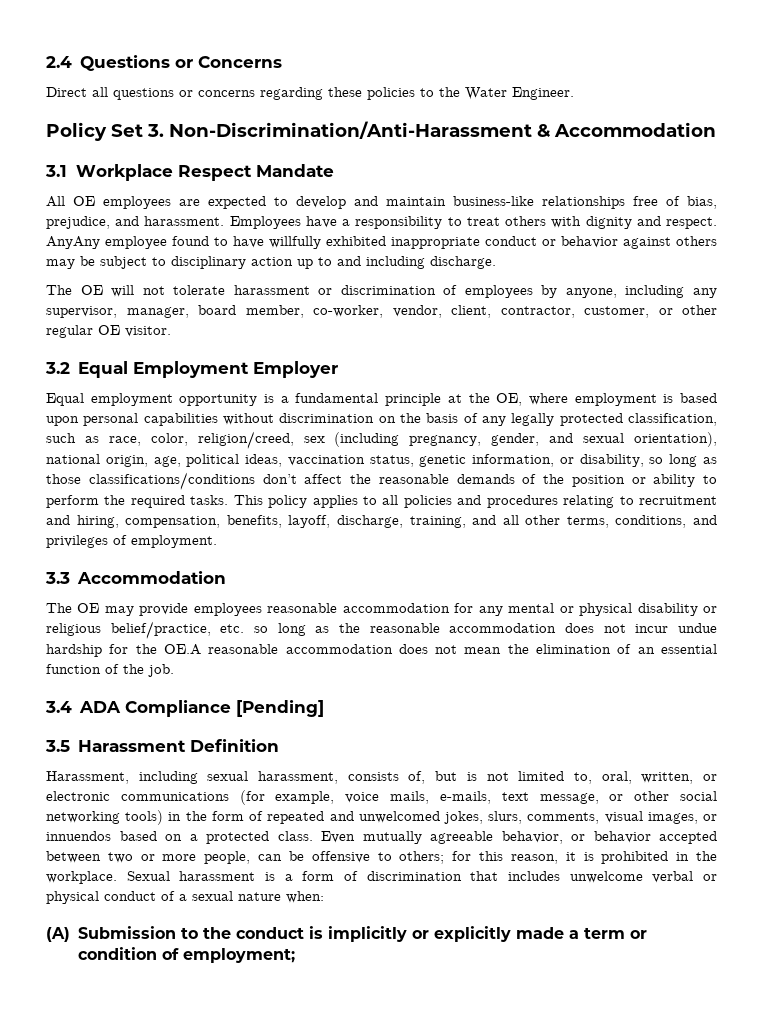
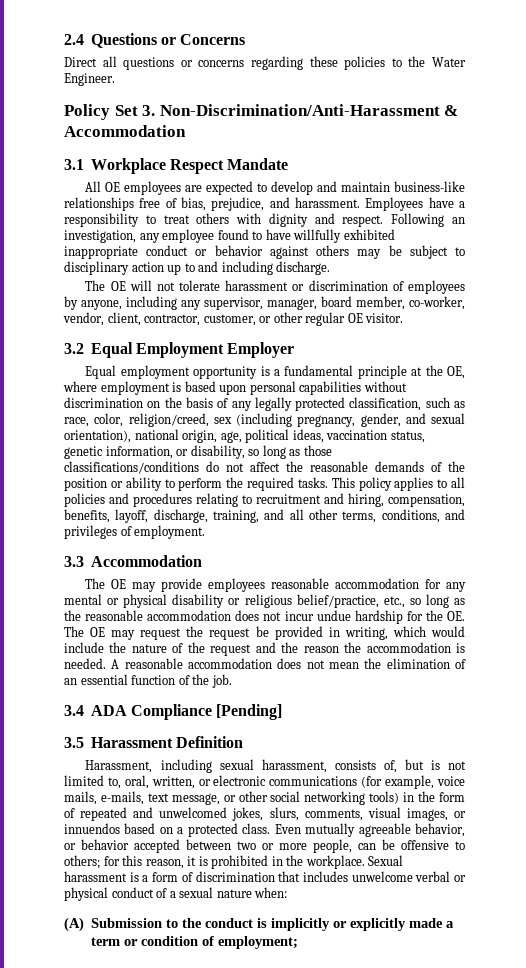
[46,236,100,249] AnyAny -> [391,213,465,227] [64,230,160,243] Following an investigation, any
[262,474,297,484] don’t -> [206,461,244,472] do not
[220,624,245,633] etc. -> [383,596,405,608] etc.,
[163,644,201,655] OE.A -> [447,611,466,621] [64,626,465,640] [64,642,465,656] [64,658,120,669] OE. The OE may request the request be provided in writing, which would include the nature of the request and the reason the accommodation is needed. A

